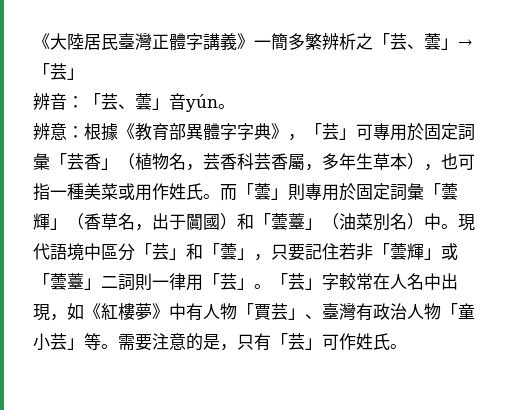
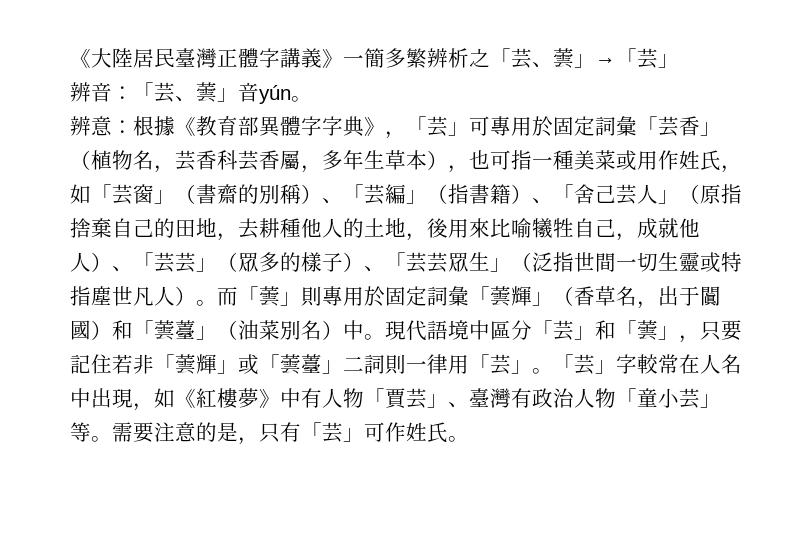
(203, 191) none -> [721,165,742,173] [70,184,742,205] [70,218,700,241] [70,252,742,273] [70,286,196,306] ，如「芸窗」（書齋的別稱）、「芸編」（指書籍）、「舍己芸人」（原指捨棄自己的田地，去耕種他人的土地，後用來比喻犧牲自己，成就他人）、「芸芸」（眾多的樣子）、「芸芸眾生」（泛指世間一切生靈或特指塵世凡人）

